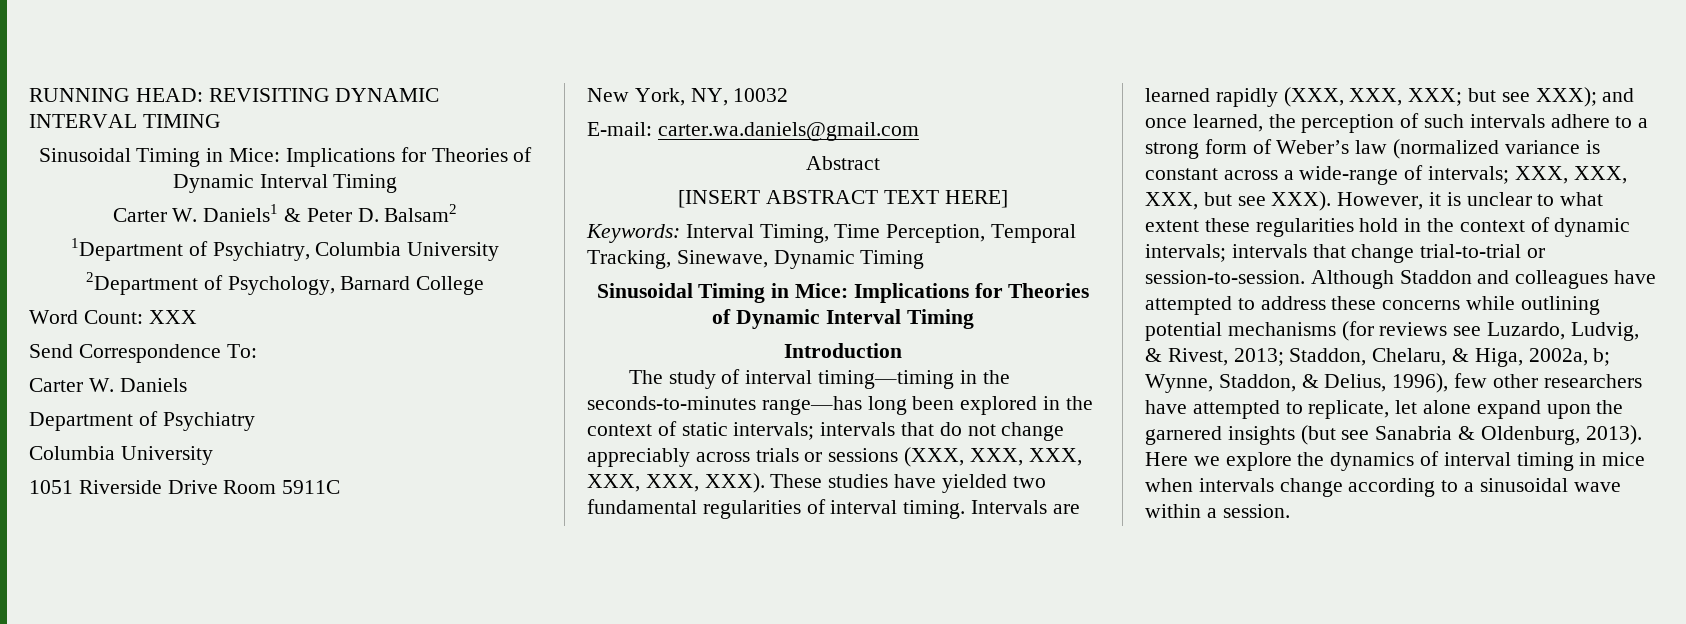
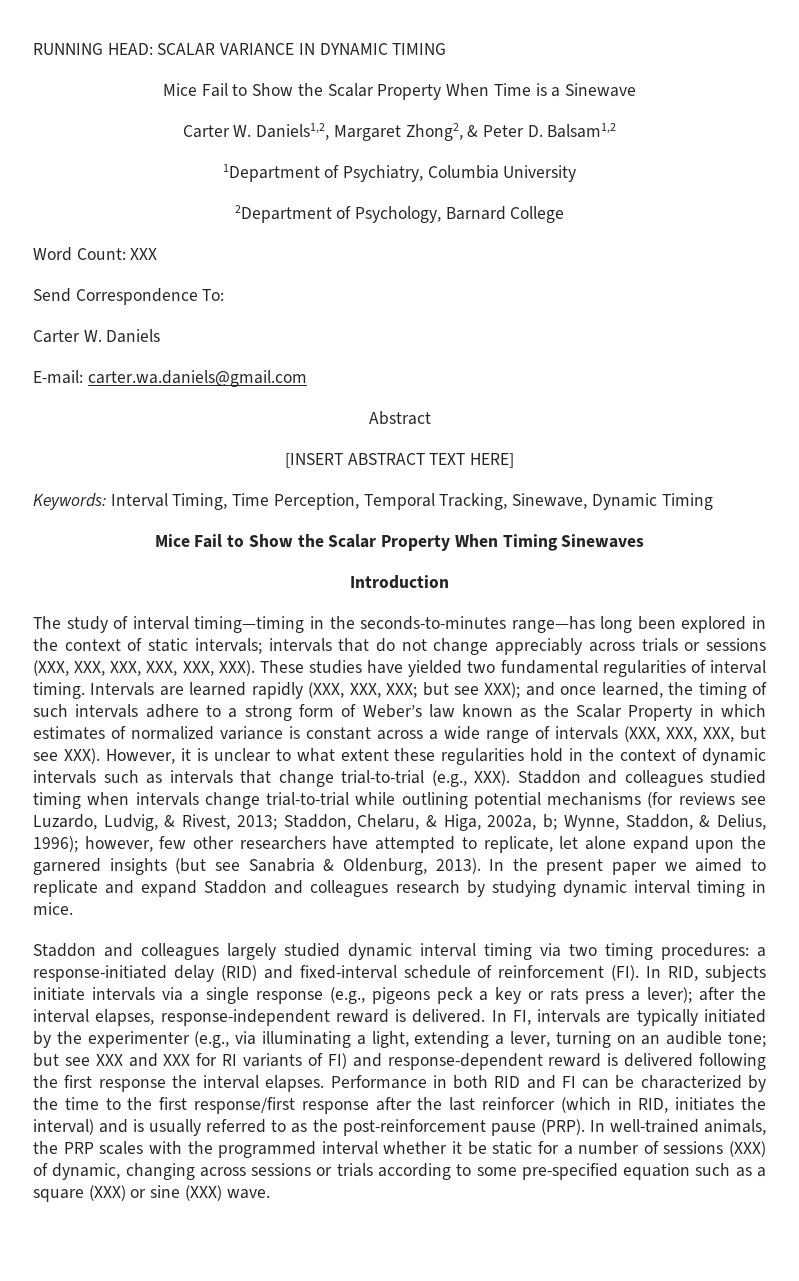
[208,88,440,102] [29,114,221,128] [38,147,533,167] [172,174,398,193] [112,204,279,222] REVISITING DYNAMIC INTERVAL TIMING // Sinusoidal Timing in Mice: Implications for Theories of Dynamic Interval Timing // Carter W. Daniels1 -> [157,43,447,55] [163,83,636,100] [182,123,463,141] SCALAR VARIANCE IN DYNAMIC TIMING // Mice Fail to Show the Scalar Property When Time is a Sinewave // Carter W. Daniels1,2, Margaret Zhong2,
[384,204,458,222] Balsam2 -> [547,123,617,138] Balsam1,2
[29,411,255,431] [29,446,213,465] [29,480,341,494] [587,88,789,106] // Department of Psychiatry // Columbia University // 1051 Riverside Drive Room 5911C // New York, NY, 10032 -> (161, 336) none
[596,283,1090,303] [712,309,974,329] Sinusoidal Timing in Mice: Implications for Theories of Dynamic Interval Timing -> [154,534,645,551] Mice Fail to Show the Scalar Property When Timing Sinewaves
[1301,114,1395,133] perception -> [698,682,747,699] timing
[1393,139,1500,159] (normalized -> [462,704,766,721] [33,726,214,740] known as the Scalar Property in which estimates of normalized
[1299,165,1568,185] wide-range of intervals; XXX, -> [444,726,660,743] wide range of intervals (XXX,
[1145,244,1226,262] intervals; -> [33,770,162,784] intervals such as
[1527,248,1546,258] [1145,270,1657,289] [1145,296,1461,315] or session-to-session. Although Staddon and colleagues have attempted to address these concerns -> [431,770,766,787] [33,792,350,809] (e.g., XXX). Staddon and colleagues studied timing when intervals change trial-to-trial
[1392,373,1449,393] 1996), -> [33,836,153,852] 1996); however,
[1145,451,1646,471] [1145,478,1621,497] [1145,504,1290,518] Here we explore the dynamics of interval timing in mice when intervals change according to a sinusoidal wave within a session. -> [489,858,766,875] [33,880,767,897] [33,902,73,915] [33,943,766,960] [33,965,766,982] [33,987,767,1004] [33,1009,766,1026] [33,1031,766,1048] [33,1053,767,1070] [33,1075,766,1092] [33,1097,766,1114] [33,1119,767,1136] [33,1141,766,1158] [33,1163,767,1180] [33,1185,270,1202] In the present paper we aimed to replicate and expand Staddon and colleagues research by studying dynamic interval timing in mice. // Staddon and colleagues largely studied dynamic interval timing via two timing procedures: a response-initiated delay (RID) and fixed-interval schedule of reinforcement (FI). In RID, subjects initiate intervals via a single response (e.g., pigeons peck a key or rats press a lever); after the interval elapses, response-independent reward is delivered. In FI, intervals are typically initiated by the experimenter (e.g., via illuminating a light, extending a lever, turning on an audible tone; but see XXX and XXX for RI variants of FI) and response-dependent reward is delivered following the first response the interval elapses. Performance in both RID and FI can be characterized by the time to the first response/first response after the last reinforcer (which in RID, initiates the interval) and is usually referred to as the post-reinforcement pause (PRP). In well-trained animals, the PRP scales with the programmed interval whether it be static for a number of sessions (XXX) of dynamic, changing across sessions or trials according to some pre-specified equation such as a square (XXX) or sine (XXX) wave.

